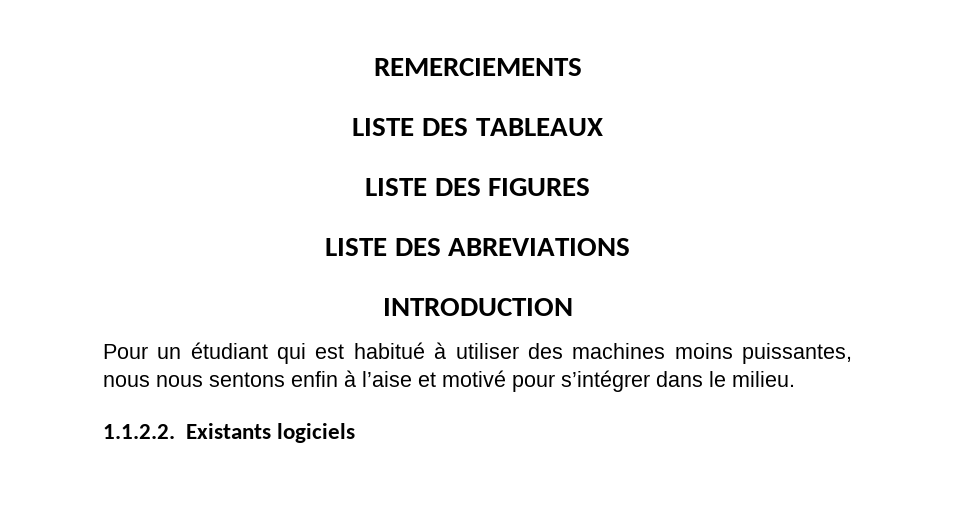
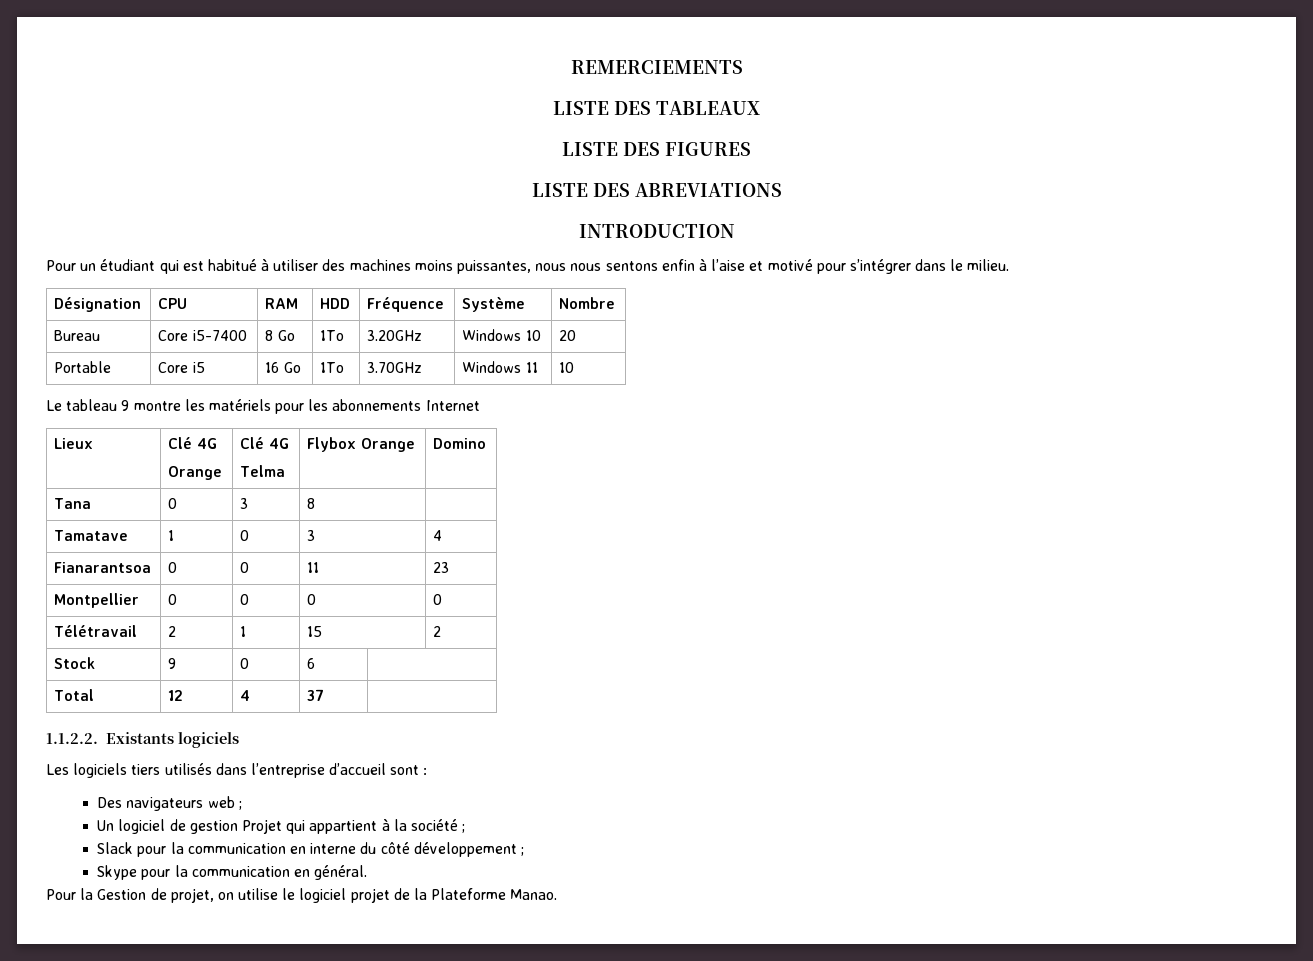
[103,423,355,443] // 1.1.2.2. Existants logiciels -> [54,297,142,312] [158,298,188,309] [265,298,299,309] [320,298,351,309] [367,297,445,312] [462,296,526,312] [559,297,616,309] [54,330,101,341] [158,330,247,341] [265,330,295,341] [320,330,345,341] [367,330,423,341] [462,329,541,341] [559,330,577,341] [54,361,112,373] [158,362,205,373] [265,362,301,373] [320,362,345,373] [367,362,423,373] [462,361,538,373] [559,362,575,373] [46,399,480,414] [54,438,94,449] [168,437,217,449] [168,466,223,480] [240,437,289,449] [240,465,286,477] [307,437,415,452] [433,438,487,449] [54,498,92,509] [168,498,178,509] [240,498,249,509] [307,498,316,509] [54,530,129,541] [168,530,175,541] [240,530,250,541] [307,530,316,541] [433,530,443,541] [54,562,152,573] [168,562,178,573] [240,562,250,573] [307,562,320,573] [433,562,450,573] [54,593,140,608] [168,594,178,605] [240,594,250,605] [307,594,317,605] [433,594,443,605] [54,625,138,637] [168,626,177,637] [240,626,247,637] [307,626,323,637] [433,626,442,637] [54,657,96,669] [168,658,177,669] [240,658,250,669] [307,658,316,669] [54,689,95,701] [168,690,184,701] [240,690,251,701] [307,689,325,701] [46,732,239,748] [46,763,428,778] [97,796,242,811] [97,818,466,834] [97,842,524,857] [97,865,368,880] [46,888,558,903] // Désignation | CPU | RAM | HDD | Fréquence | Système | Nombre // Bureau | Core i5-7400 | 8 Go | 1To | 3.20GHz | Windows 10 | 20 // Portable | Core i5 | 16 Go | 1To | 3.70GHz | Windows 11 | 10 // Le tableau 9 montre les matériels pour les abonnements Internet // Lieux | Clé 4G // Orange | Clé 4G // Telma | Flybox Orange | Domino // Tana | 0 | 3 | 8 | // Tamatave | 1 | 0 | 3 | 4 // Fianarantsoa | 0 | 0 | 11 | 23 // Montpellier | 0 | 0 | 0 | 0 // Télétravail | 2 | 1 | 15 | 2 // Stock | 9 | 0 | 6 | // Total | 12 | 4 | 37 | // 1.1.2.2. Existants logiciels // Les logiciels tiers utilisés dans l’entreprise d’accueil sont : // Des navigateurs web ; // Un logiciel de gestion Projet qui appartient à la société ; // Slack pour la communication en interne du côté développement ; // Skype pour la communication en général. // Pour la Gestion de projet, on utilise le logiciel projet de la Plateforme Manao.

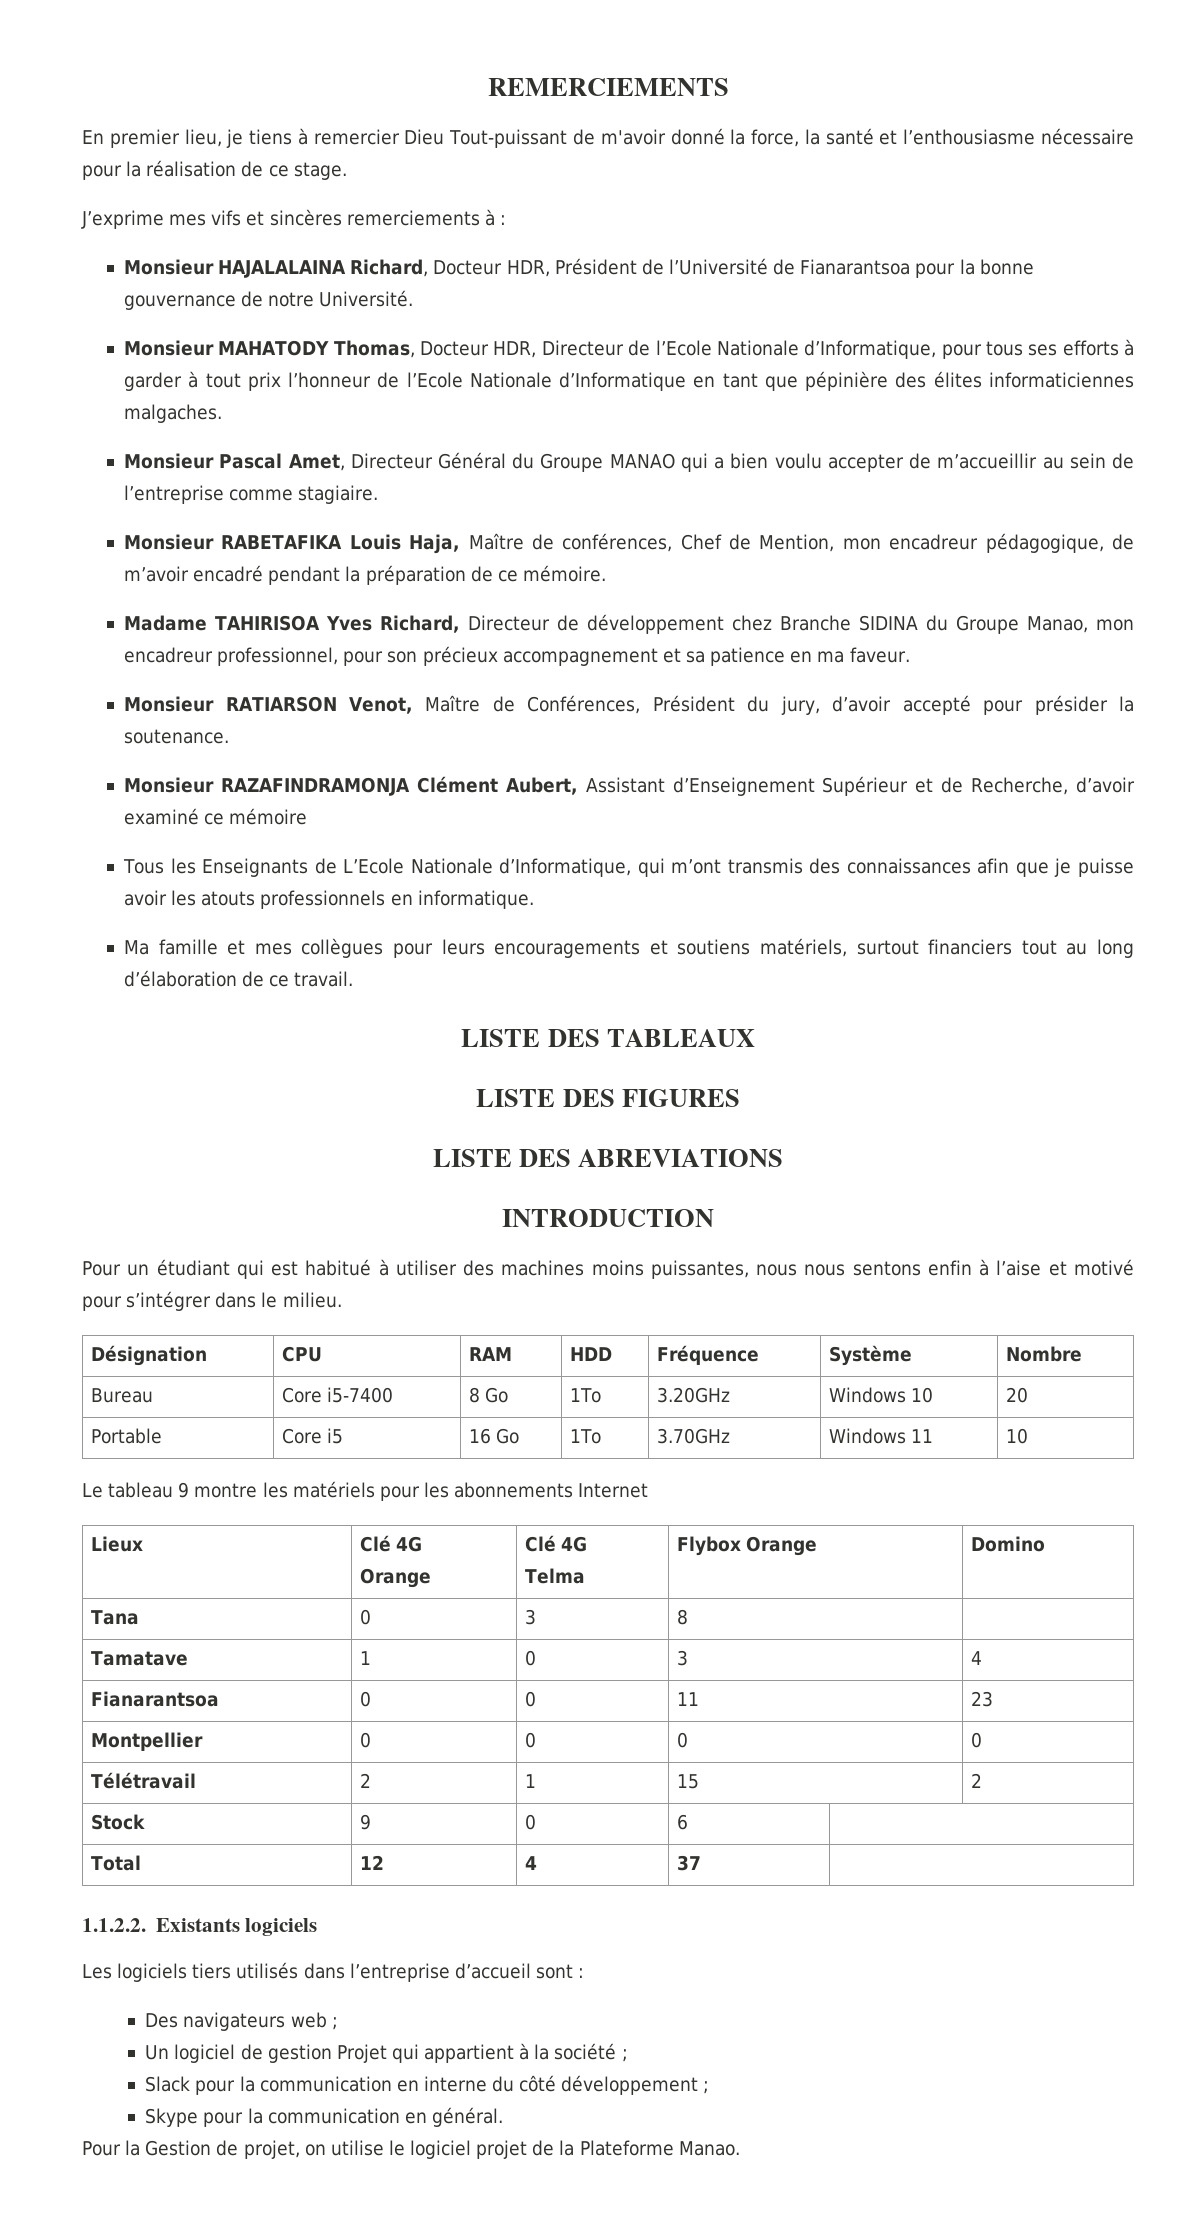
(743, 67) none -> [82,128,1135,148] [82,160,347,180] [81,209,506,229] [124,258,1034,278] [124,290,414,310] [124,339,1134,359] [124,371,1135,391] [124,404,223,423] [124,452,1135,472] [124,485,379,504] [124,533,1135,554] [124,565,607,585] [124,614,1134,634] [124,646,910,666] [124,695,1135,715] [124,729,230,744] [124,776,1135,796] [124,808,308,825] [123,858,1134,877] [124,890,534,909] [124,938,1134,958] [124,970,354,987] // En premier lieu, je tiens à remercier Dieu Tout-puissant de m'avoir donné la force, la santé et l’enthousiasme nécessaire pour la réalisation de ce stage. // J’exprime mes vifs et sincères remerciements à : // Monsieur HAJALALAINA Richard, Docteur HDR, Président de l’Université de Fianarantsoa pour la bonne gouvernance de notre Université. // Monsieur MAHATODY Thomas, Docteur HDR, Directeur de l’Ecole Nationale d’Informatique, pour tous ses efforts à garder à tout prix l’honneur de l’Ecole Nationale d’Informatique en tant que pépinière des élites informaticiennes malgaches. // Monsieur Pascal Amet, Directeur Général du Groupe MANAO qui a bien voulu accepter de m’accueillir au sein de l’entreprise comme stagiaire. // Monsieur RABETAFIKA Louis Haja, Maître de conférences, Chef de Mention, mon encadreur pédagogique, de m’avoir encadré pendant la préparation de ce mémoire. // Madame TAHIRISOA Yves Richard, Directeur de développement chez Branche SIDINA du Groupe Manao, mon encadreur professionnel, pour son précieux accompagnement et sa patience en ma faveur. // Monsieur RATIARSON Venot, Maître de Conférences, Président du jury, d’avoir accepté pour présider la soutenance. // Monsieur RAZAFINDRAMONJA Clément Aubert, Assistant d’Enseignement Supérieur et de Recherche, d’avoir examiné ce mémoire // Tous les Enseignants de L’Ecole Nationale d’Informatique, qui m’ont transmis des connaissances afin que je puisse avoir les atouts professionnels en informatique. // Ma famille et mes collègues pour leurs encouragements et soutiens matériels, surtout financiers tout au long d’élaboration de ce travail.

